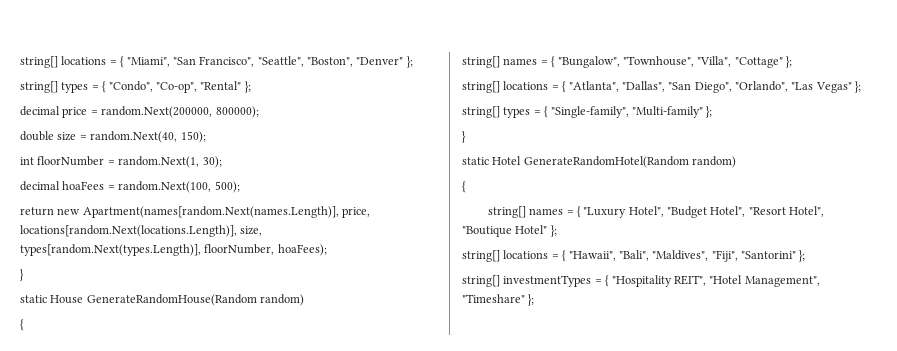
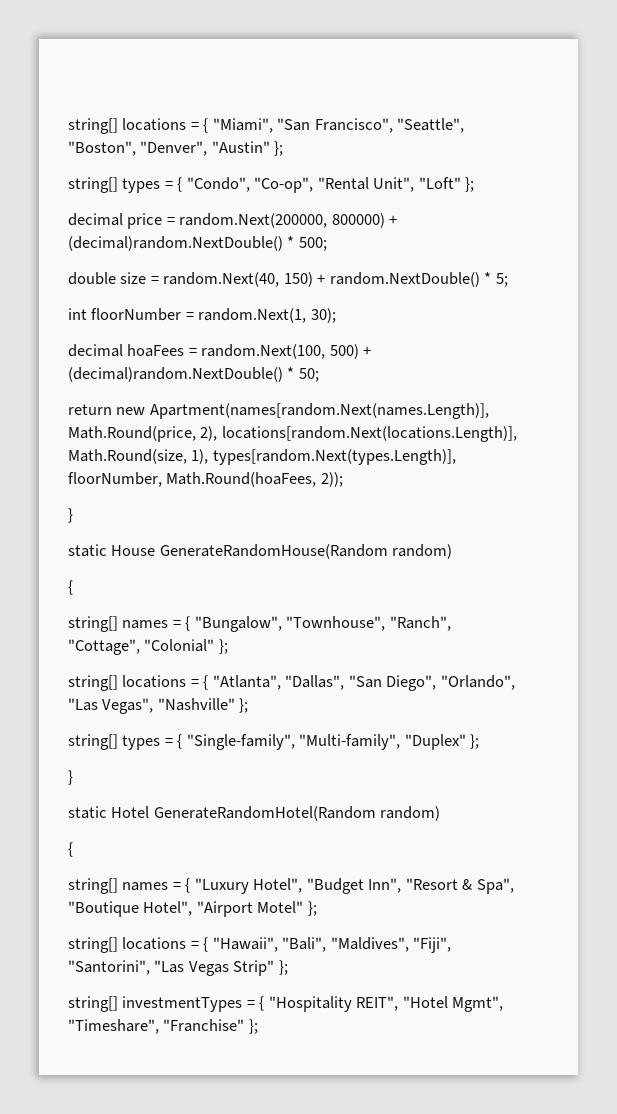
[356,57,404,65] "Denver" -> [140,141,270,156] "Denver", "Austin"
[200,81,242,90] "Rental" -> [317,177,461,192] "Rental Unit", "Loft"
[215,106,259,118] 800000); -> [331,213,398,228] [68,236,327,251] 800000) + (decimal)random.NextDouble() * 500;
[180,131,206,143] 150); -> [283,272,508,287] 150) + random.NextDouble() * 5;
[214,181,240,193] [20,206,371,218] [20,225,263,237] [20,244,327,256] 500); // return new Apartment(names[random.Next(names.Length)], price, locations[random.Next(locations.Length)], size, types[random.Next(types.Length)], floorNumber, hoaFees); -> [329,344,372,359] [68,367,319,382] [68,403,489,419] [68,426,517,442] [68,449,456,465] [68,472,343,487] 500) + (decimal)random.NextDouble() * 50; // return new Apartment(names[random.Next(names.Length)], Math.Round(price, 2), locations[random.Next(locations.Length)], Math.Round(size, 1), types[random.Next(types.Length)], floorNumber, Math.Round(hoaFees, 2));
[697,56,783,68] "Villa", "Cottage" -> [389,616,451,631] [68,639,215,655] "Ranch", "Cottage", "Colonial"
[815,82,852,93] Vegas" -> [102,698,235,714] Vegas", "Nashville"
[631,106,703,118] "Multi-family" -> [299,734,466,750] "Multi-family", "Duplex"
[710,206,825,217] [462,225,548,237] Hotel", "Resort Hotel", "Boutique Hotel" -> [368,878,514,894] [68,901,304,917] Inn", "Resort & Spa", "Boutique Hotel", "Airport Motel"
[741,251,796,259] "Santorini" -> [68,960,275,976] "Santorini", "Las Vegas Strip"
[744,276,820,287] [462,294,525,303] Management", "Timeshare" -> [452,996,504,1012] [68,1019,245,1034] Mgmt", "Timeshare", "Franchise"

